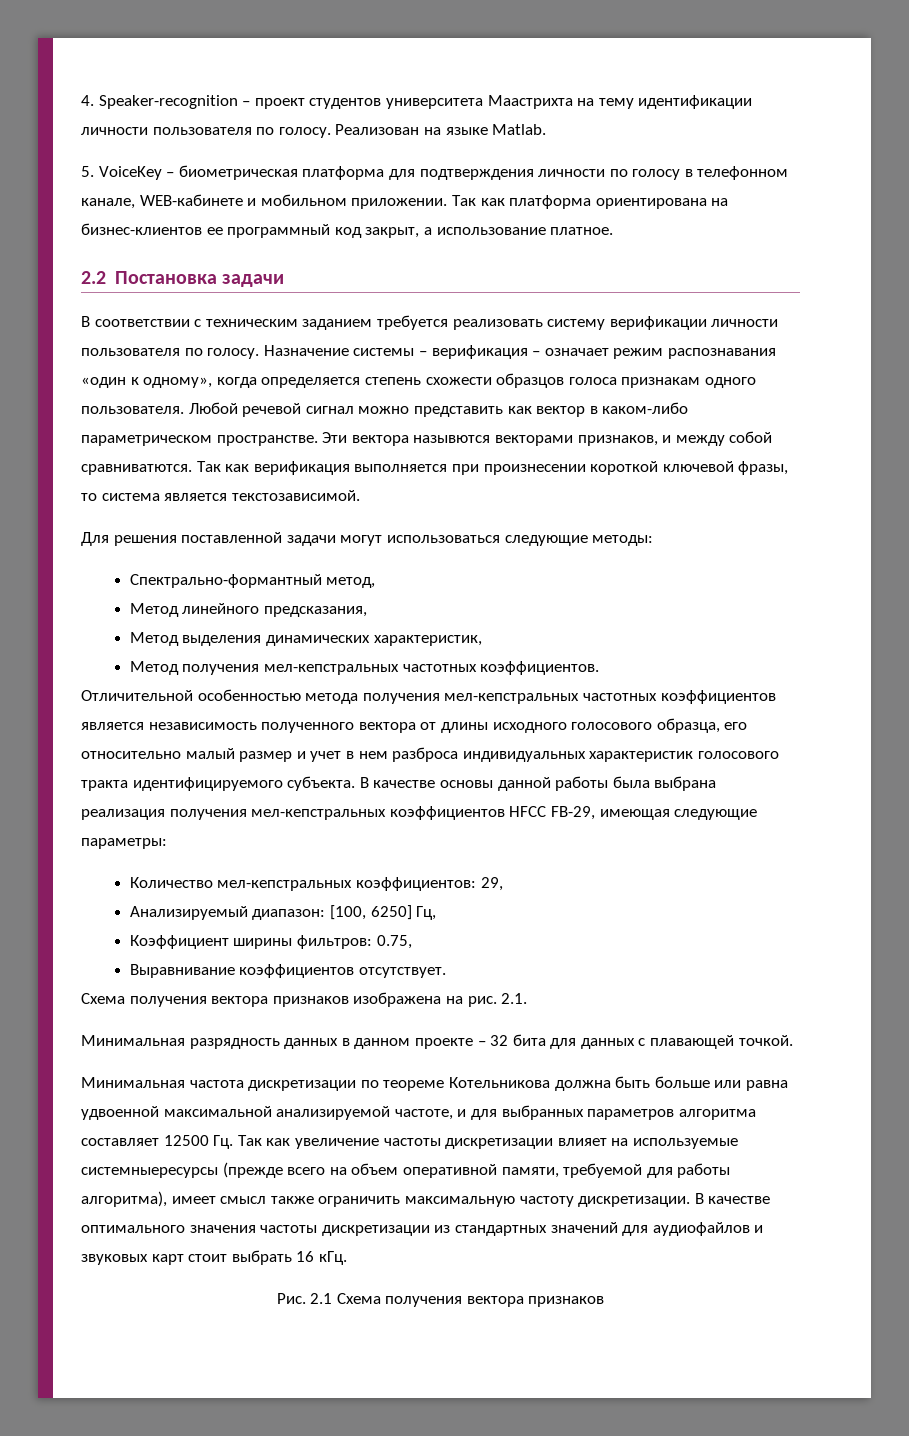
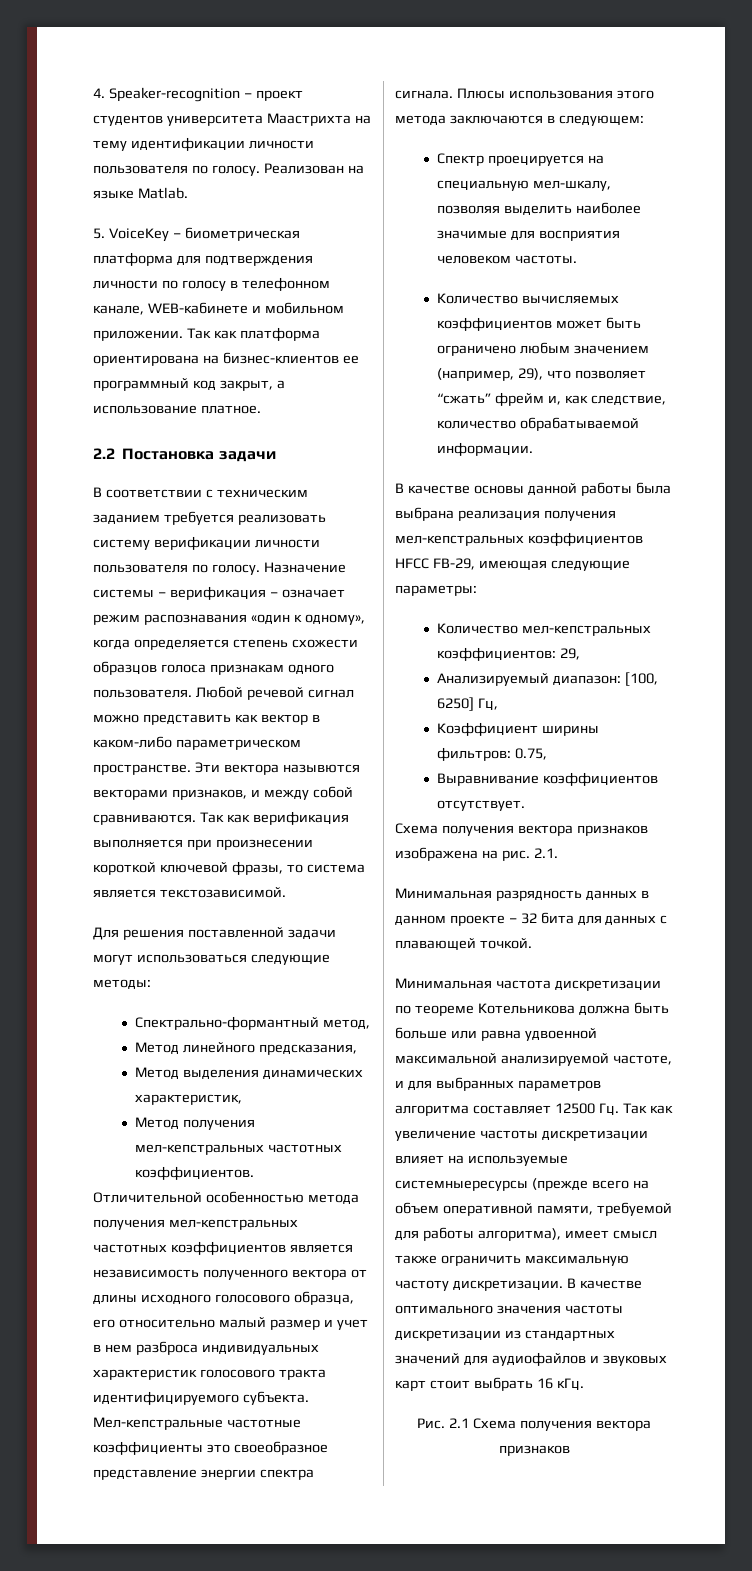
[81,464,192,475] сравниватются. -> [93,814,196,825] сравниваются.
(356, 783) none -> [93,1417,301,1430] [93,1441,328,1455] [93,1469,314,1480] [395,88,654,99] [395,115,644,126] [437,153,604,166] [437,180,612,191] [437,202,641,215] [437,230,620,241] [437,255,578,264] [437,293,620,304] [437,317,641,331] [437,342,649,356] [437,368,646,381] [437,392,666,406] [437,417,640,431] [437,442,534,456] Мел-кепстральные частотные коэффициенты это своеобразное представление энергии спектра сигнала. Плюсы использования этого метода заключаются в следующем: // Спектр проецируется на специальную мел-шкалу, позволяя выделить наиболее значимые для восприятия человеком частоты. // Количество вычисляемых коэффициентов может быть ограничено любым значением (например, 29), что позволяет “сжать” фрейм и, как следствие, количество обрабатываемой информации. //

